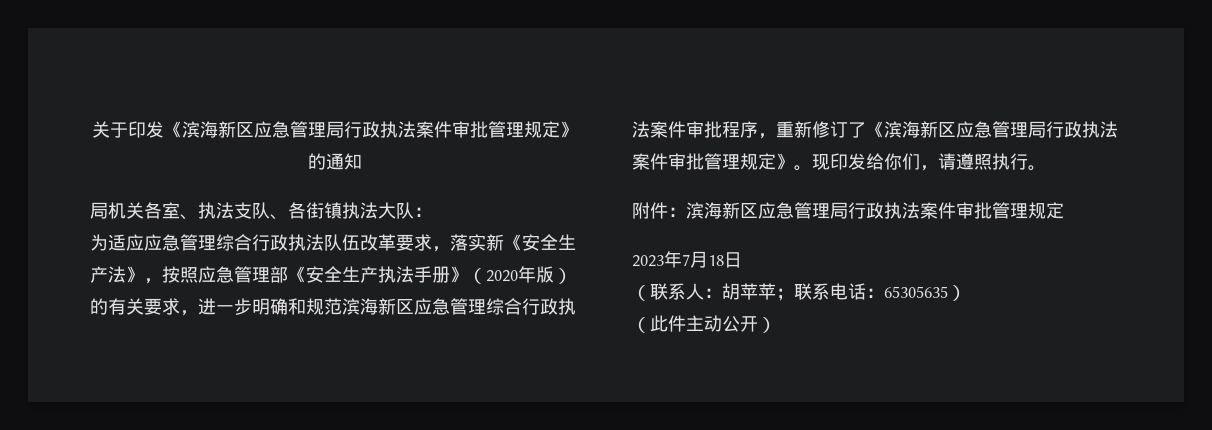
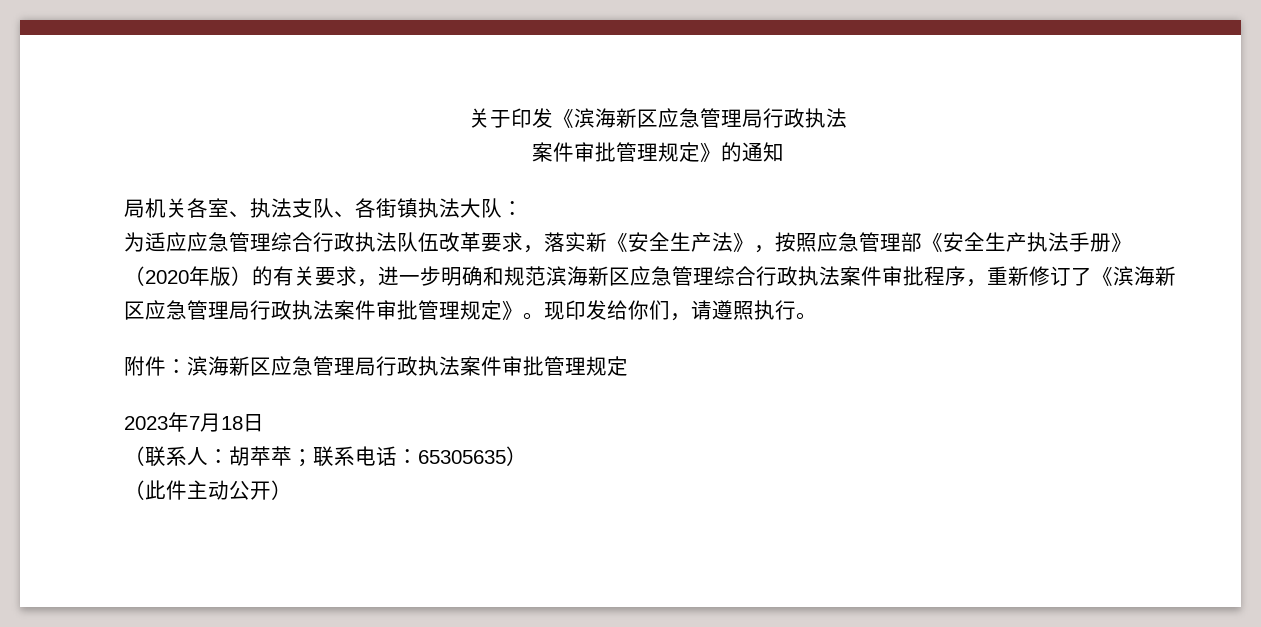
(416, 129) none -> (847, 118) //

